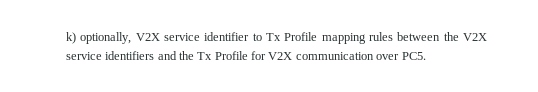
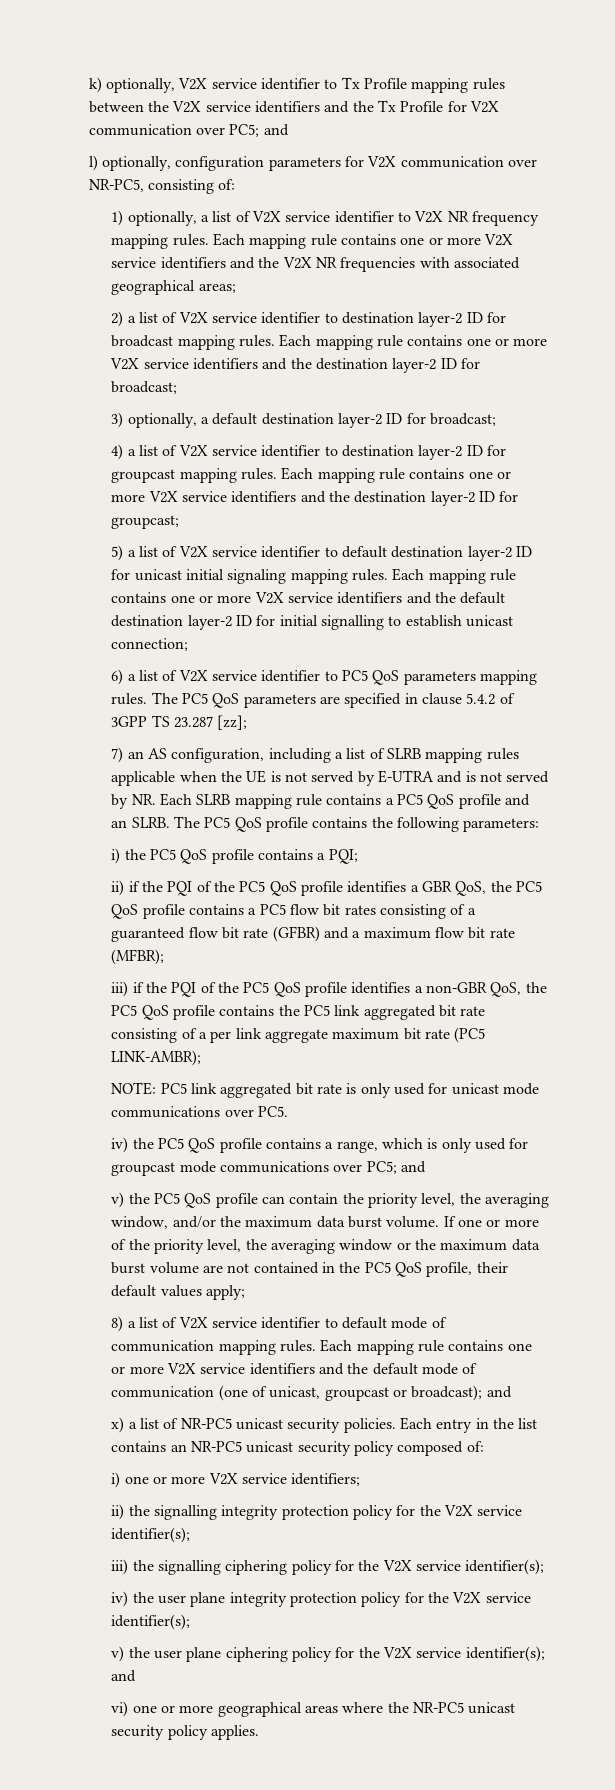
[401,52,426,60] PC5. -> [229,124,289,137] [88,155,537,171] [88,179,236,194] [111,210,539,226] [111,233,514,249] [111,257,520,272] [111,280,236,295] [111,311,506,327] [111,334,548,350] [110,358,480,373] [111,381,178,394] [111,412,496,428] [111,444,506,460] [111,467,511,483] [111,491,519,506] [111,515,180,529] [111,545,532,561] [111,568,516,584] [111,592,506,604] [111,615,513,630] [111,638,189,651] [111,669,537,685] [111,692,515,708] [111,715,248,730] [111,747,519,763] [111,770,550,786] [111,793,530,809] [111,816,540,832] [111,848,358,864] [111,880,542,896] [111,904,476,919] [111,926,515,942] [111,949,165,965] [111,981,547,997] [111,1005,486,1020] [111,1027,486,1043] [111,1050,202,1066] [111,1082,539,1098] [111,1106,289,1118] [111,1137,529,1153] [111,1161,426,1176] [111,1192,549,1208] [111,1216,539,1229] [111,1239,540,1254] [111,1262,508,1277] [111,1285,246,1300] [111,1316,447,1332] [111,1339,532,1355] [111,1363,478,1375] [111,1385,512,1401] [111,1417,538,1433] [111,1441,484,1456] [111,1472,361,1488] [111,1504,523,1520] [111,1527,191,1543] [111,1559,545,1575] [111,1591,531,1607] [111,1614,191,1630] [111,1646,545,1662] [111,1670,137,1682] [111,1701,516,1717] [111,1725,260,1740] PC5; and // l) optionally, configuration parameters for V2X communication over NR-PC5, consisting of: // 1) optionally, a list of V2X service identifier to V2X NR frequency mapping rules. Each mapping rule contains one or more V2X service identifiers and the V2X NR frequencies with associated geographical areas; // 2) a list of V2X service identifier to destination layer-2 ID for broadcast mapping rules. Each mapping rule contains one or more V2X service identifiers and the destination layer-2 ID for broadcast; // 3) optionally, a default destination layer-2 ID for broadcast; // 4) a list of V2X service identifier to destination layer-2 ID for groupcast mapping rules. Each mapping rule contains one or more V2X service identifiers and the destination layer-2 ID for groupcast; // 5) a list of V2X service identifier to default destination layer-2 ID for unicast initial signaling mapping rules. Each mapping rule contains one or more V2X service identifiers and the default destination layer-2 ID for initial signalling to establish unicast connection; // 6) a list of V2X service identifier to PC5 QoS parameters mapping rules. The PC5 QoS parameters are specified in clause 5.4.2 of 3GPP TS 23.287 [zz]; // 7) an AS configuration, including a list of SLRB mapping rules applicable when the UE is not served by E-UTRA and is not served by NR. Each SLRB mapping rule contains a PC5 QoS profile and an SLRB. The PC5 QoS profile contains the following parameters: // i) the PC5 QoS profile contains a PQI; // ii) if the PQI of the PC5 QoS profile identifies a GBR QoS, the PC5 QoS profile contains a PC5 flow bit rates consisting of a guaranteed flow bit rate (GFBR) and a maximum flow bit rate (MFBR); // iii) if the PQI of the PC5 QoS profile identifies a non-GBR QoS, the PC5 QoS profile contains the PC5 link aggregated bit rate consisting of a per link aggregate maximum bit rate (PC5 LINK-AMBR); // NOTE: PC5 link aggregated bit rate is only used for unicast mode communications over PC5. // iv) the PC5 QoS profile contains a range, which is only used for groupcast mode communications over PC5; and // v) the PC5 QoS profile can contain the priority level, the averaging window, and/or the maximum data burst volume. If one or more of the priority level, the averaging window or the maximum data burst volume are not contained in the PC5 QoS profile, their default values apply; // 8) a list of V2X service identifier to default mode of communication mapping rules. Each mapping rule contains one or more V2X service identifiers and the default mode of communication (one of unicast, groupcast or broadcast); and // x) a list of NR-PC5 unicast security policies. Each entry in the list contains an NR-PC5 unicast security policy composed of: // i) one or more V2X service identifiers; // ii) the signalling integrity protection policy for the V2X service identifier(s); // iii) the signalling ciphering policy for the V2X service identifier(s); // iv) the user plane integrity protection policy for the V2X service identifier(s); // v) the user plane ciphering policy for the V2X service identifier(s); and // vi) one or more geographical areas where the NR-PC5 unicast security policy applies.

